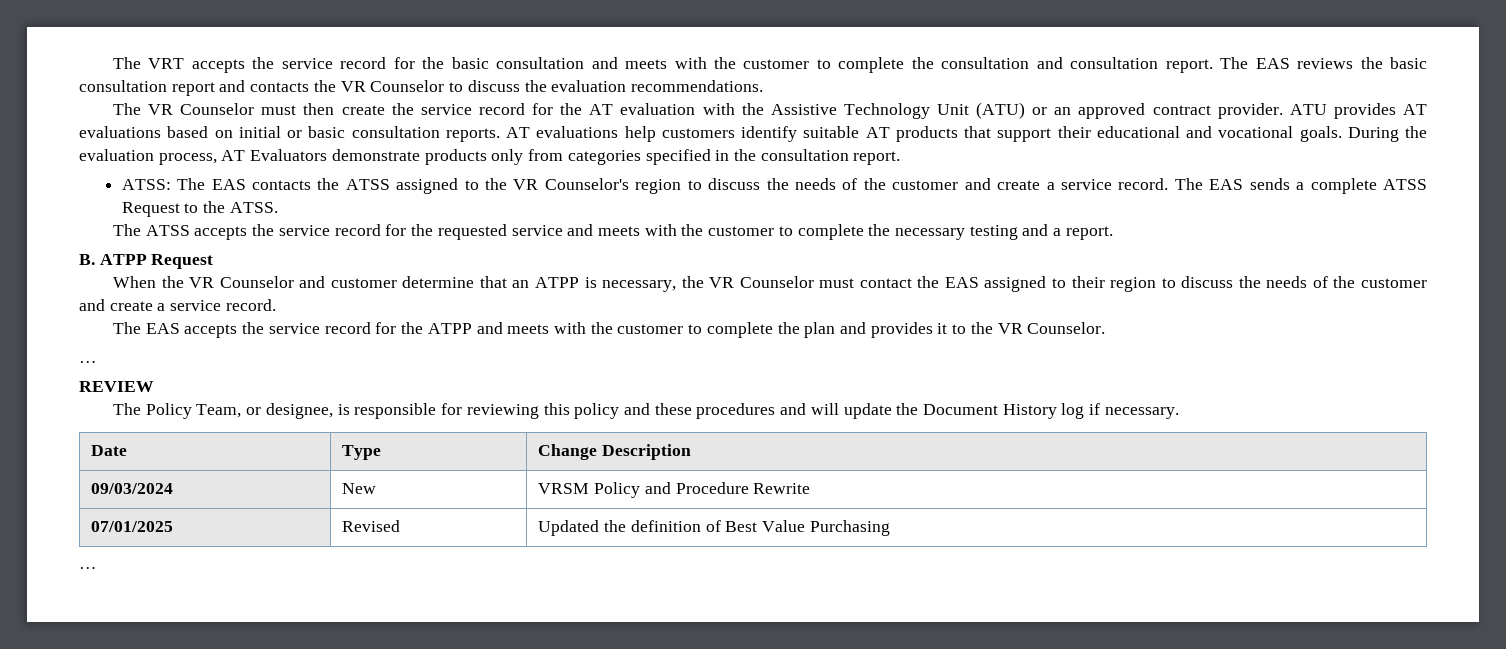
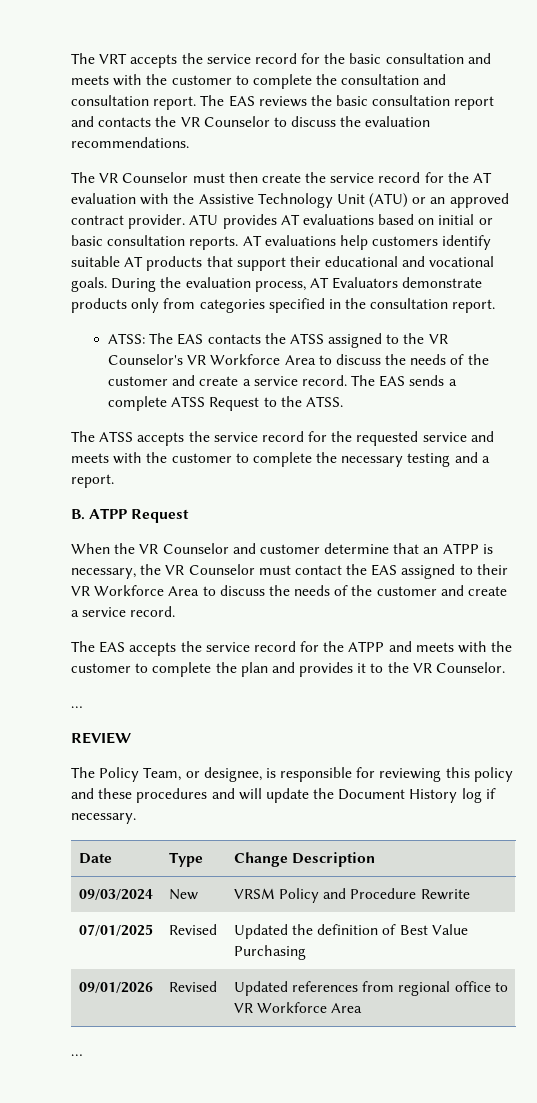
[635,179,682,194] region -> [187,354,316,365] VR Workforce Area
[1110,277,1157,292] region -> [71,585,200,596] VR Workforce Area
(890, 528) none -> [78,982,153,993] [168,981,217,992] [233,981,508,996] [233,1002,363,1013] // 09/01/2026 | Revised | Updated references from regional office to VR Workforce Area

